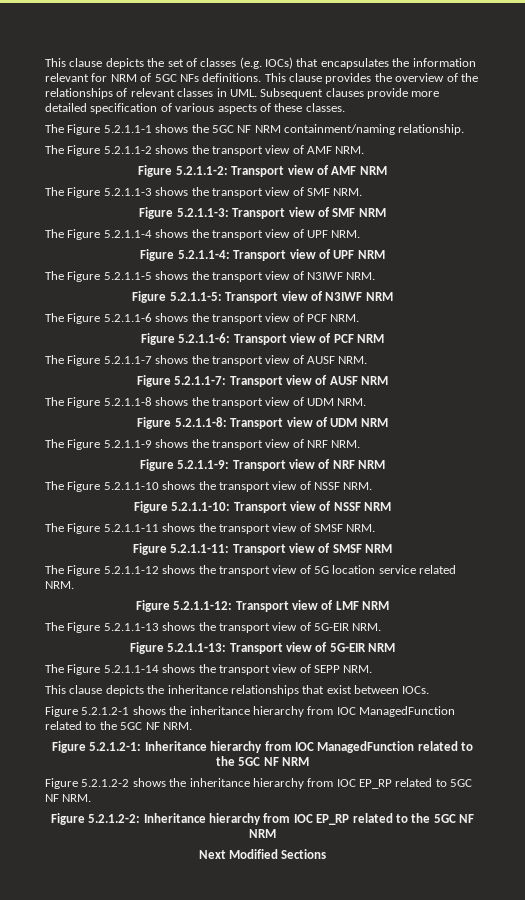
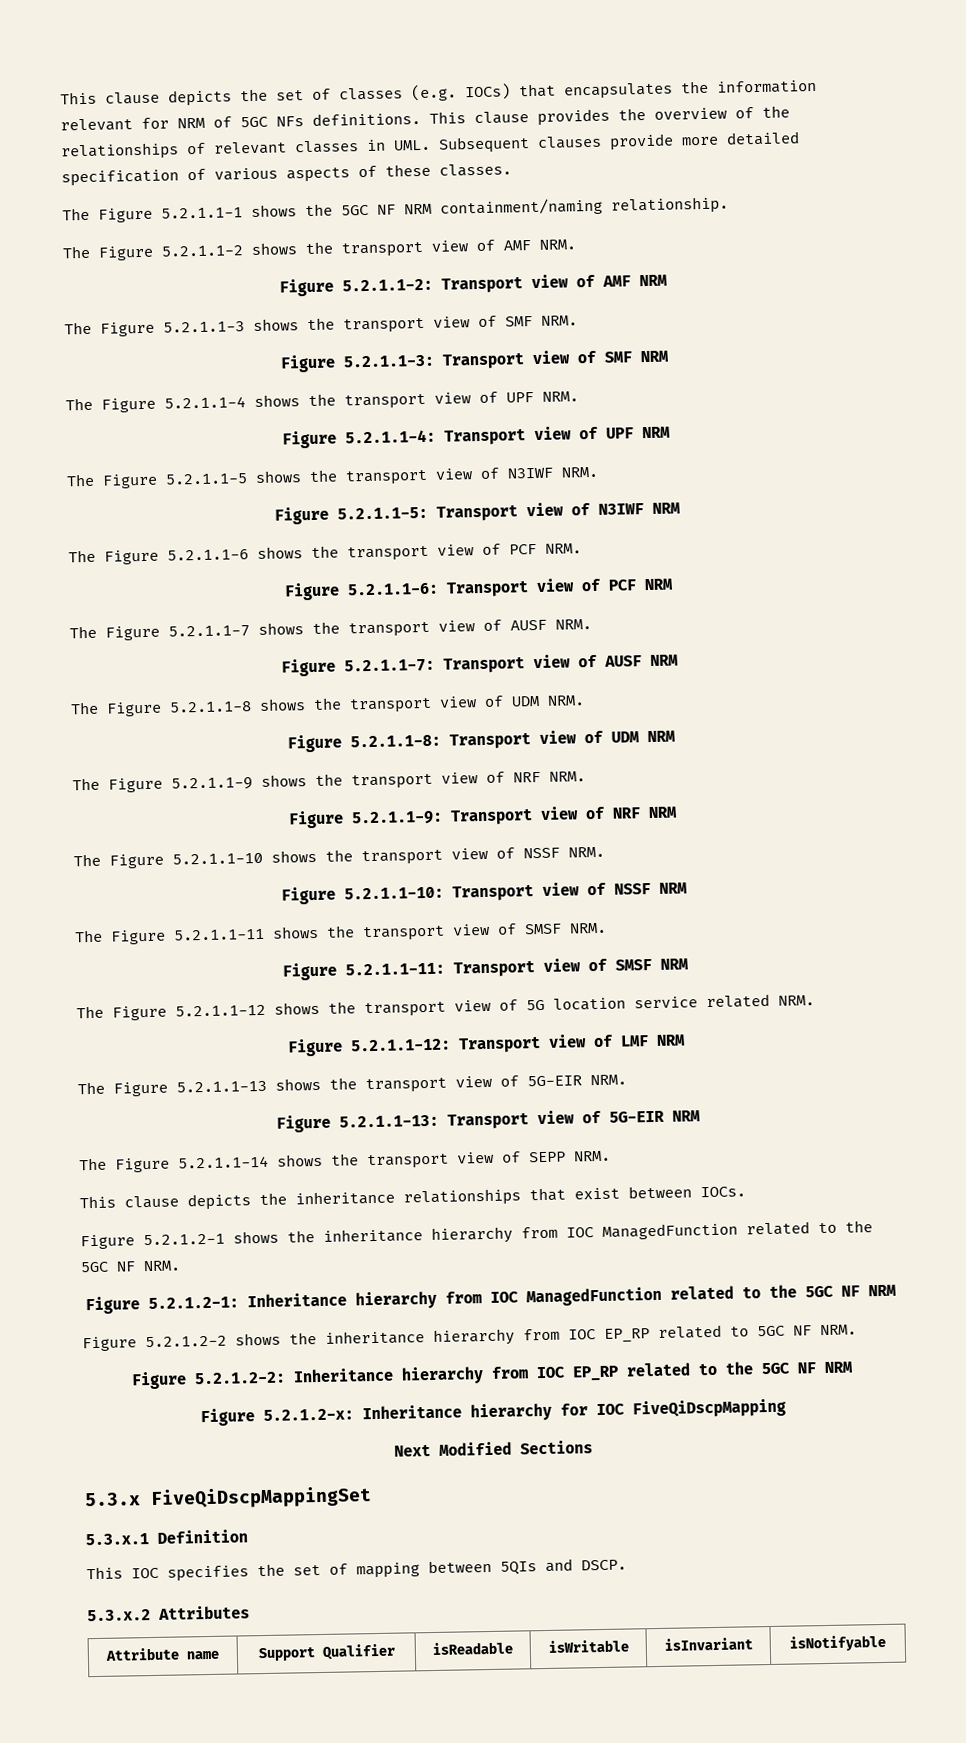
[198,849,327,859] Next Modified Sections -> [199,1398,786,1427] [394,1440,593,1457] [85,1486,372,1510] [85,1529,248,1546] [86,1558,627,1582] [87,1605,250,1622] [105,1647,219,1661] [257,1643,395,1662] [432,1641,513,1656] [547,1639,629,1653] [663,1637,753,1651] [789,1634,886,1652] Figure 5.2.1.2-x: Inheritance hierarchy for IOC FiveQiDscpMapping // Next Modified Sections // 5.3.x FiveQiDscpMappingSet // 5.3.x.1 Definition // This IOC specifies the set of mapping between 5QIs and DSCP. // 5.3.x.2 Attributes // Attribute name | Support Qualifier | isReadable | isWritable | isInvariant | isNotifyable

